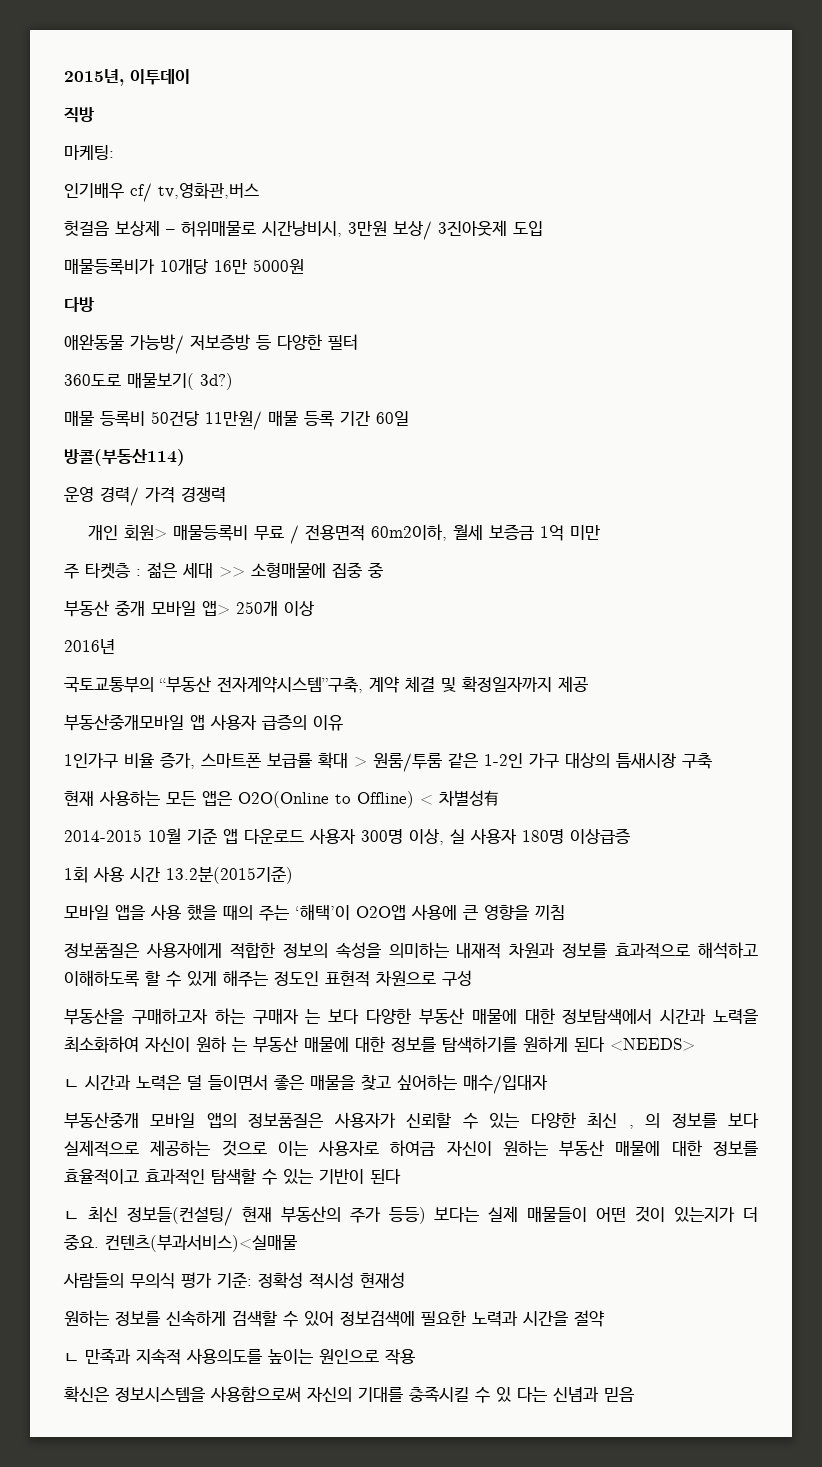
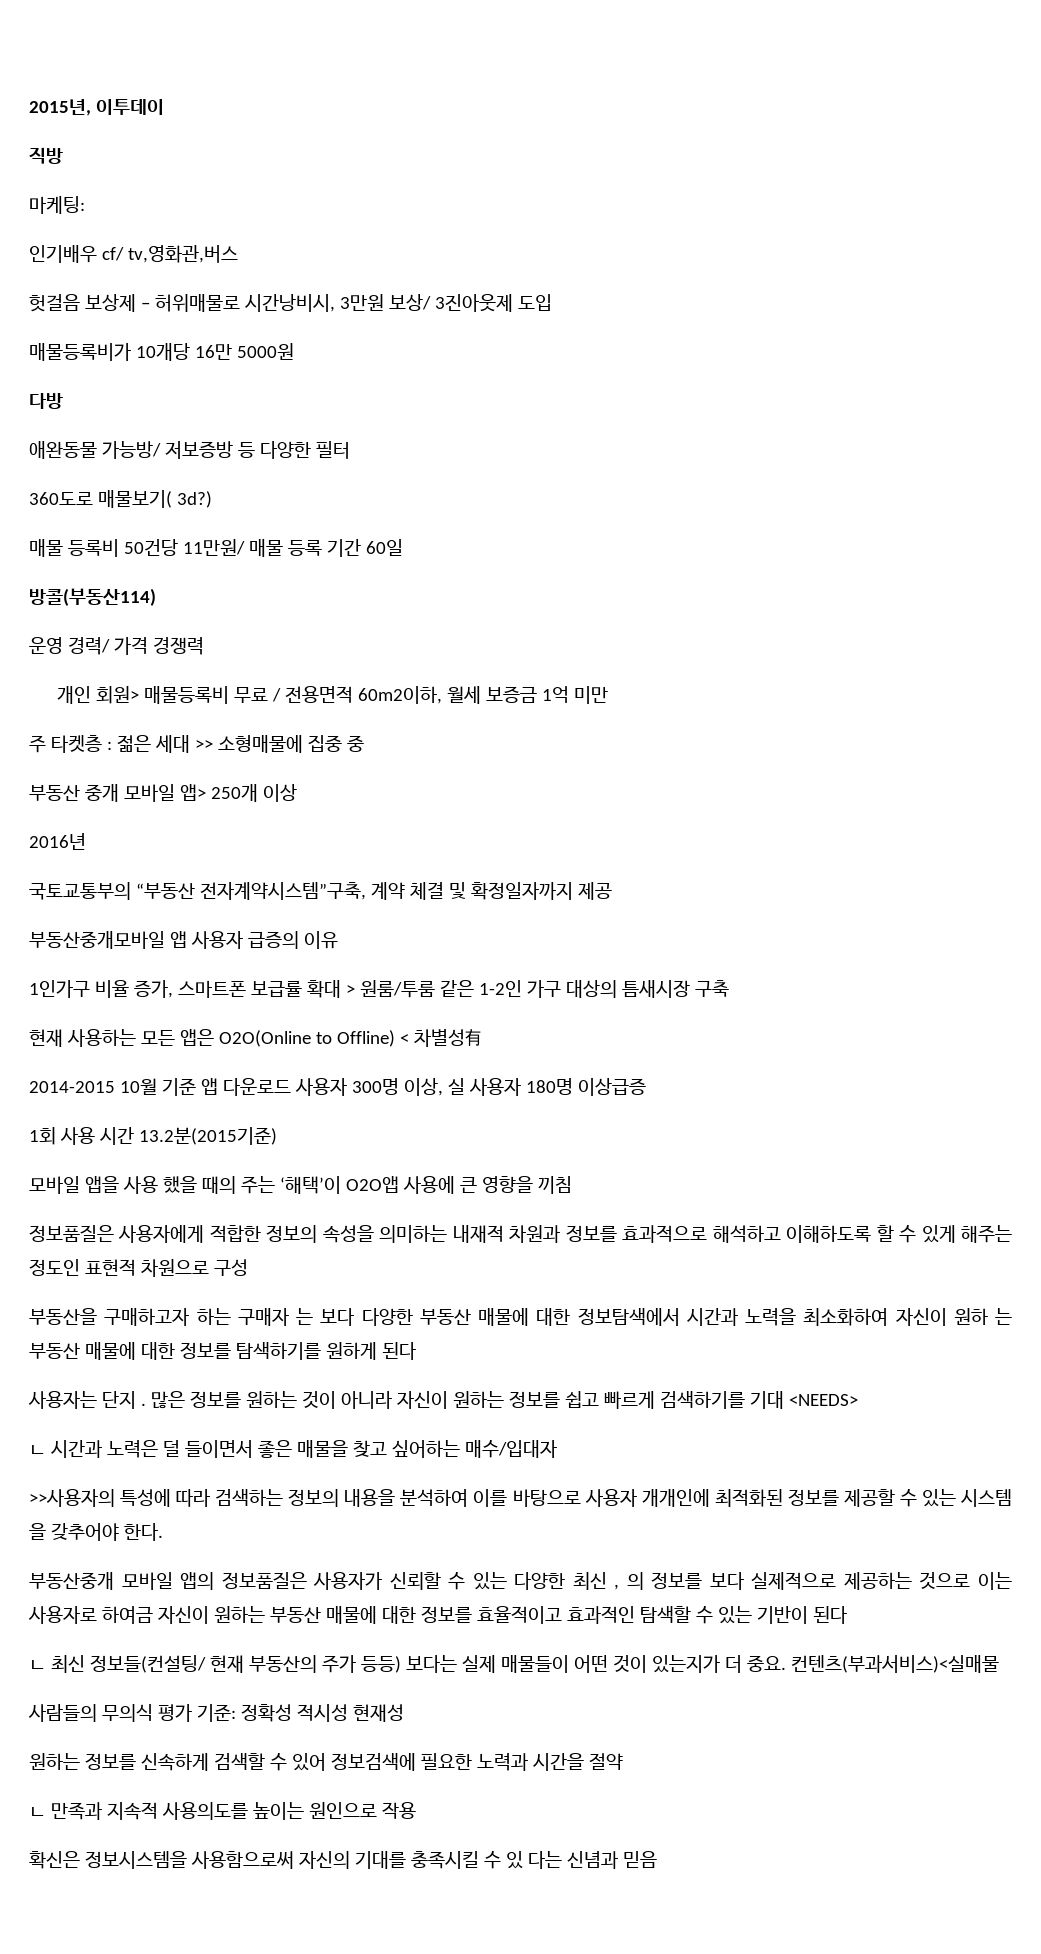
(605, 1044) none -> [28,1391,784,1409] // 사용자는 단지 . 많은 정보를 원하는 것이 아니라 자신이 원하는 정보를 쉽고 빠르게 검색하기를 기대
(548, 1084) none -> [29,1489,1012,1507] [29,1523,163,1541] // >>사용자의 특성에 따라 검색하는 정보의 내용을 분석하여 이를 바탕으로 사용자 개개인에 최적화된 정보를 제공할 수 있는 시스템 을 갖추어야 한다.

